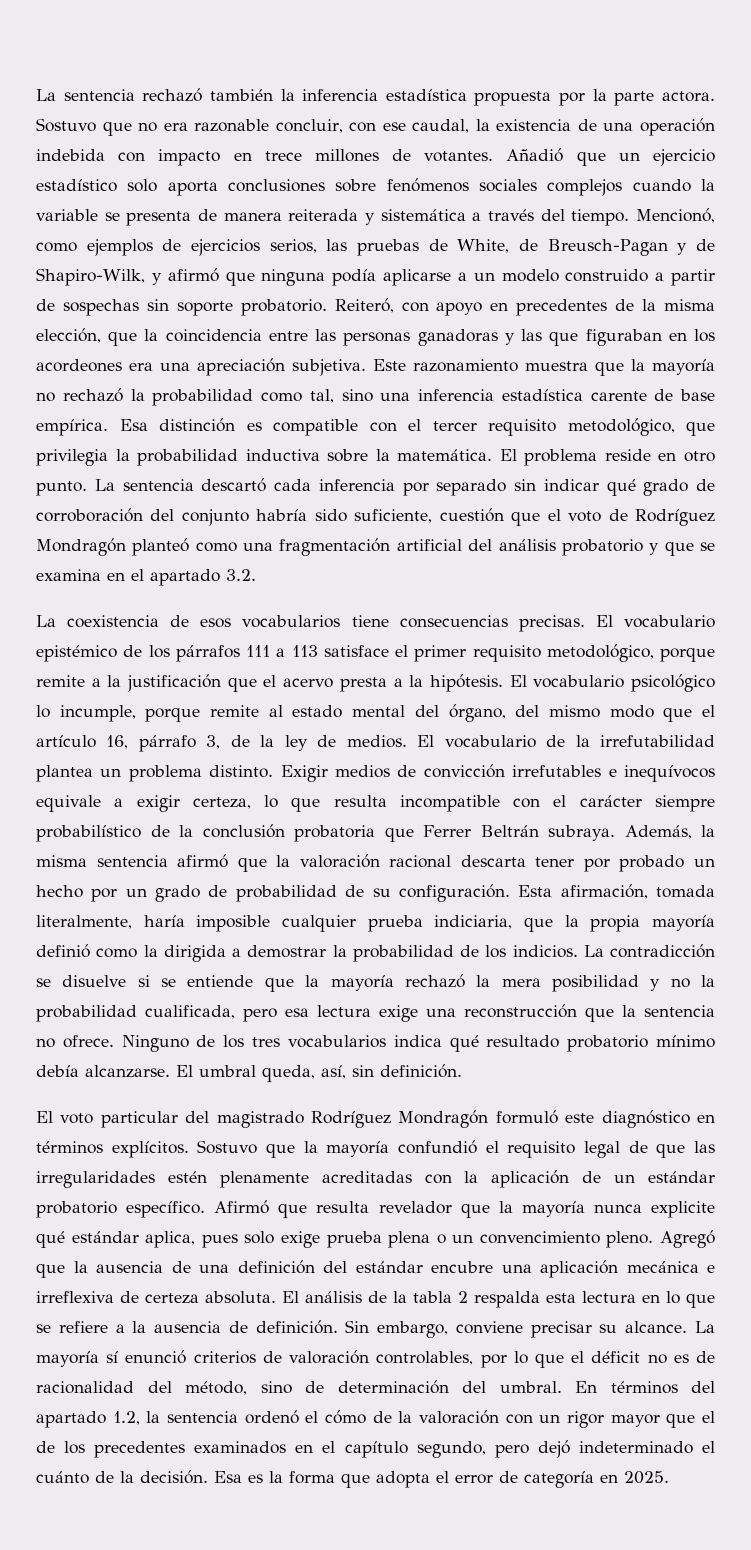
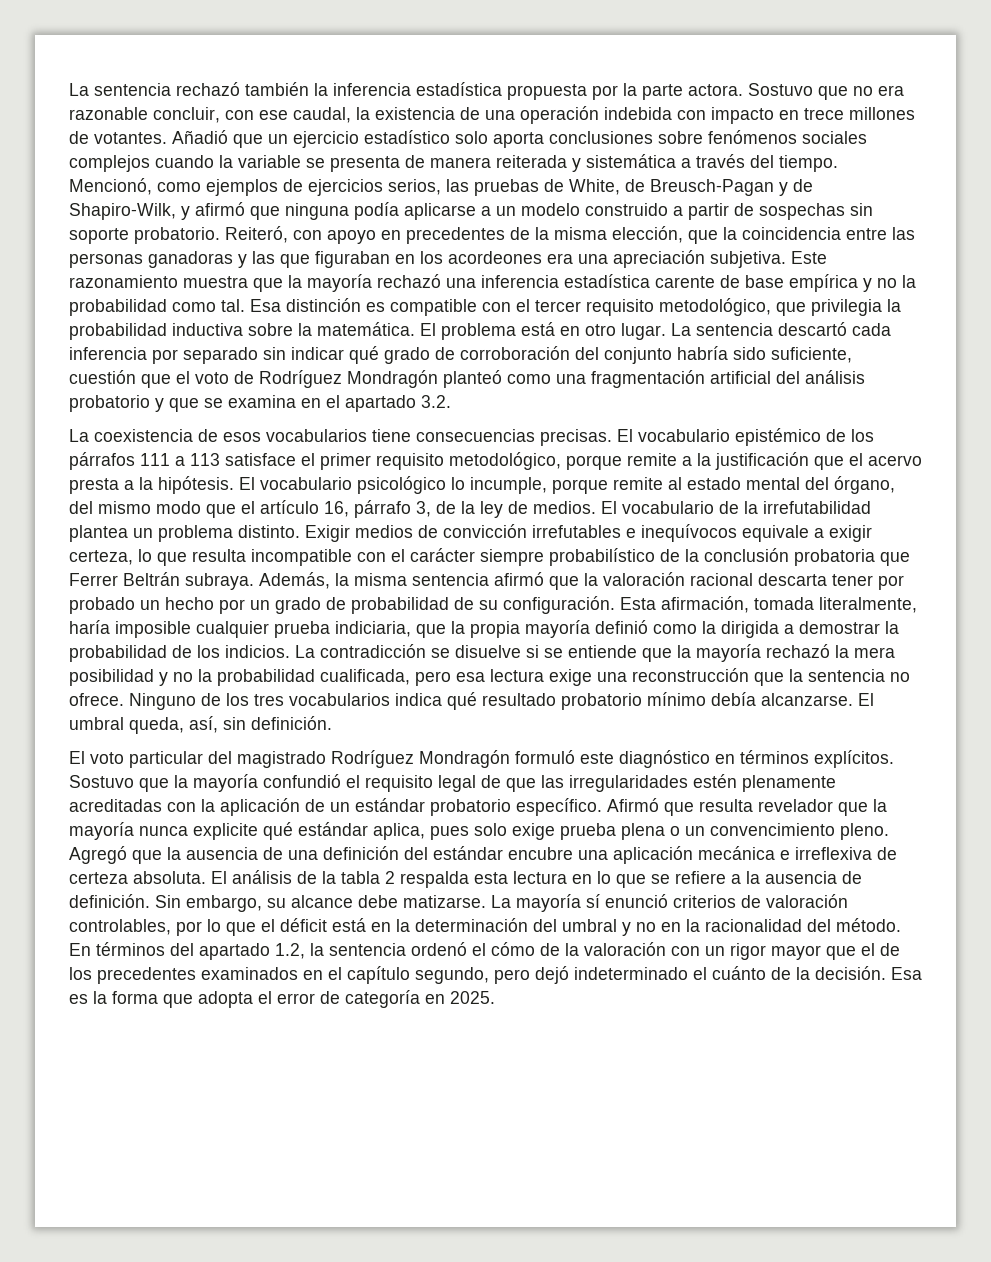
[36,388,373,406] no rechazó la probabilidad como tal, sino -> [377,274,441,288] rechazó
[36,419,108,436] empírica. -> [789,274,916,292] [69,299,245,316] empírica y no la probabilidad como tal.
[604,449,651,461] reside -> [521,322,555,336] está
[36,481,87,496] punto. -> [621,323,666,340] lugar.
[455,1321,688,1338] conviene precisar su alcance. -> [267,895,486,908] su alcance debe matizarse.
[647,1351,715,1364] [36,1380,562,1395] no es de racionalidad del método, sino de determinación del umbral. -> [332,918,901,936] está en la determinación del umbral y no en la racionalidad del método.

